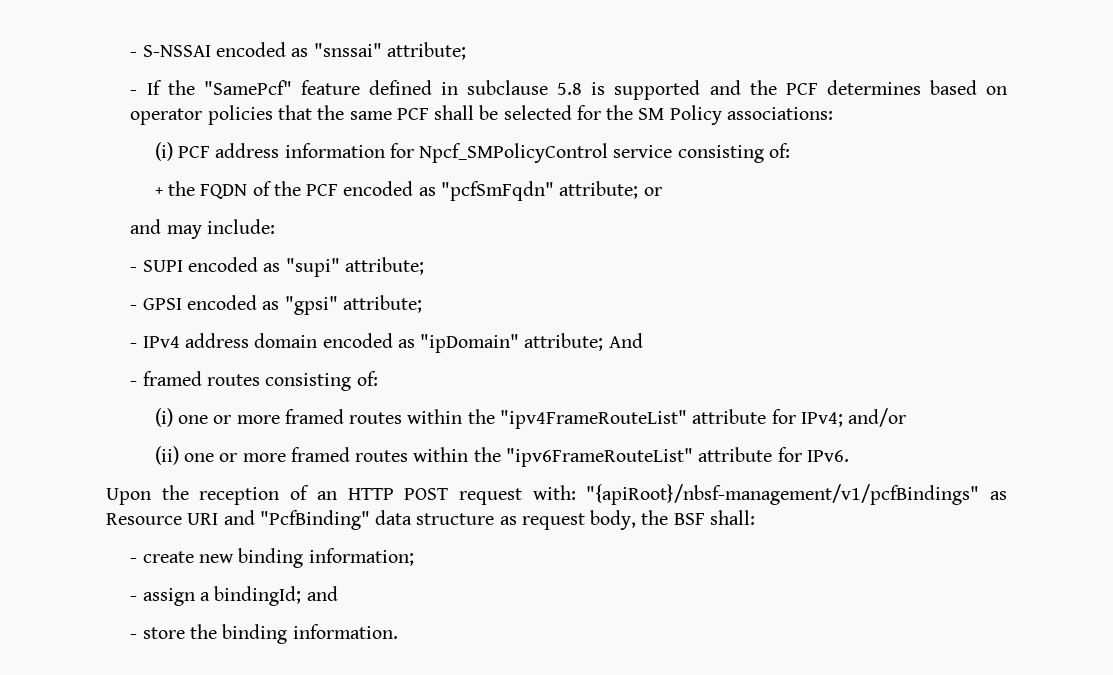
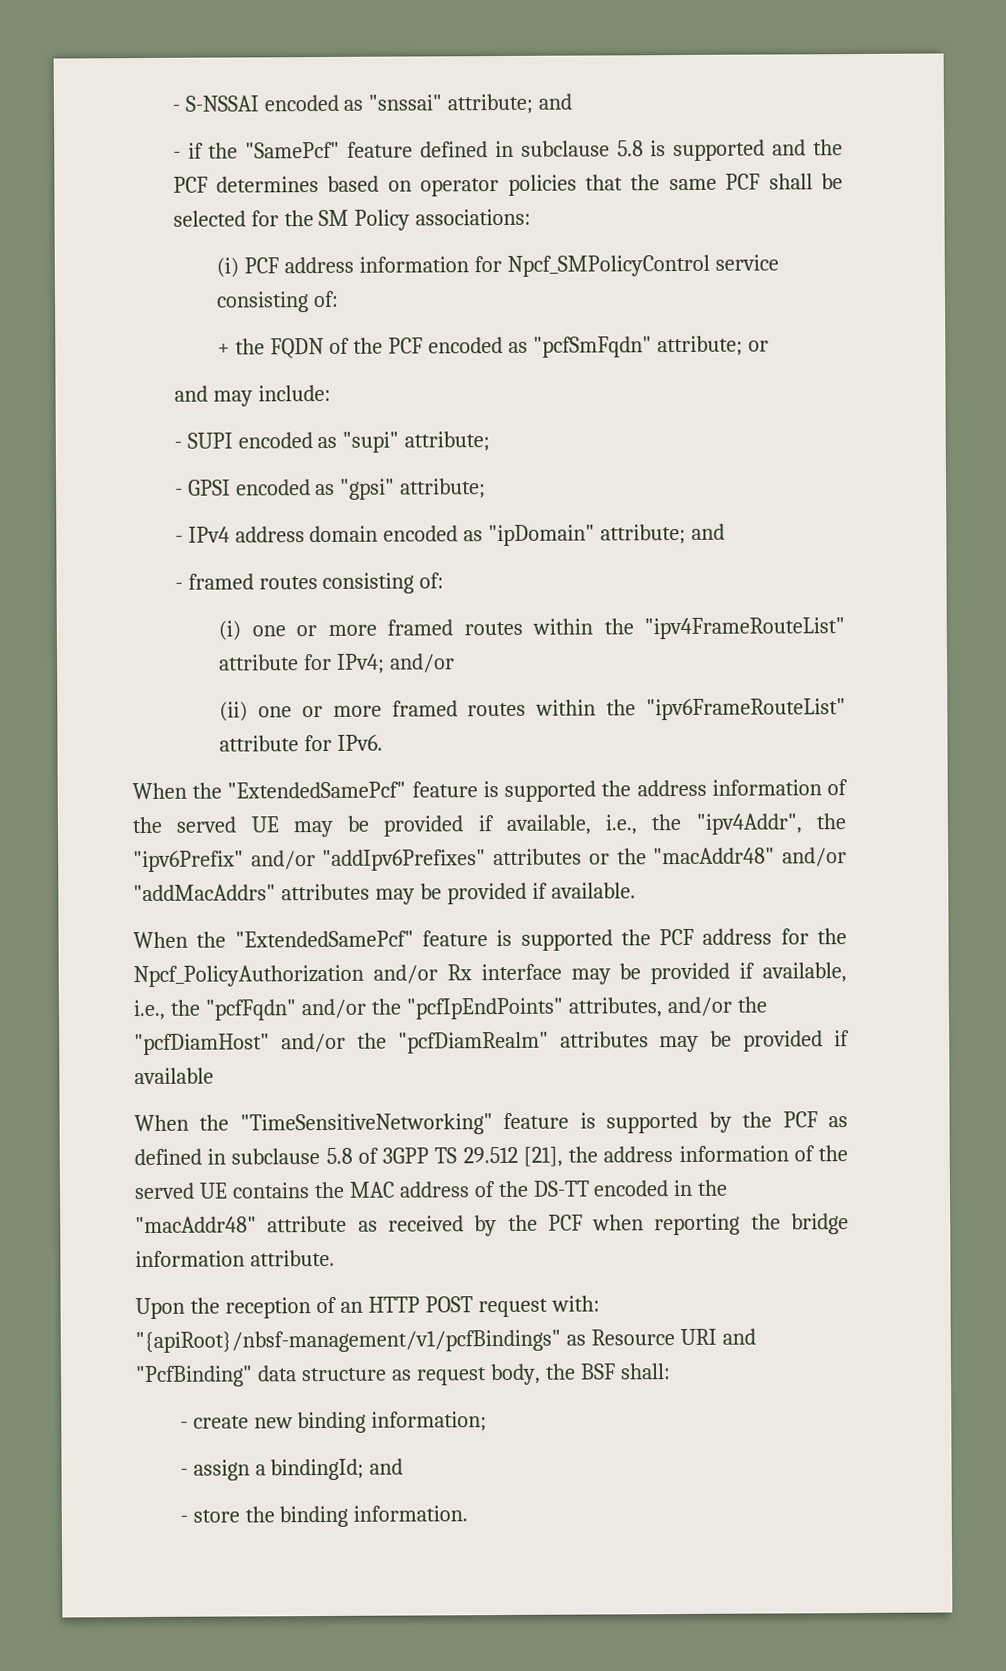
[130,80,162,95] // - If -> [538,93,573,110] [172,142,204,159] and // - if
[608,333,643,348] And -> [691,523,726,540] and
(849, 456) none -> [132,779,848,802] [132,813,846,838] [133,847,847,873] [133,882,636,905] [133,928,847,951] [133,962,847,988] [133,996,767,1021] [134,1030,850,1056] [134,1067,214,1085] [134,1111,849,1136] [134,1145,849,1167] [134,1179,729,1200] [135,1213,849,1237] [135,1249,335,1268] // When the "ExtendedSamePcf" feature is supported the address information of the served UE may be provided if available, i.e., the "ipv4Addr", the "ipv6Prefix" and/or "addIpv6Prefixes" attributes or the "macAddr48" and/or "addMacAddrs" attributes may be provided if available. // When the "ExtendedSamePcf" feature is supported the PCF address for the Npcf_PolicyAuthorization and/or Rx interface may be provided if available, i.e., the "pcfFqdn" and/or the "pcfIpEndPoints" attributes, and/or the "pcfDiamHost" and/or the "pcfDiamRealm" attributes may be provided if available // When the "TimeSensitiveNetworking" feature is supported by the PCF as defined in subclause 5.8 of 3GPP TS 29.512 [21], the address information of the served UE contains the MAC address of the DS-TT encoded in the "macAddr48" attribute as received by the PCF when reporting the bridge information attribute.

